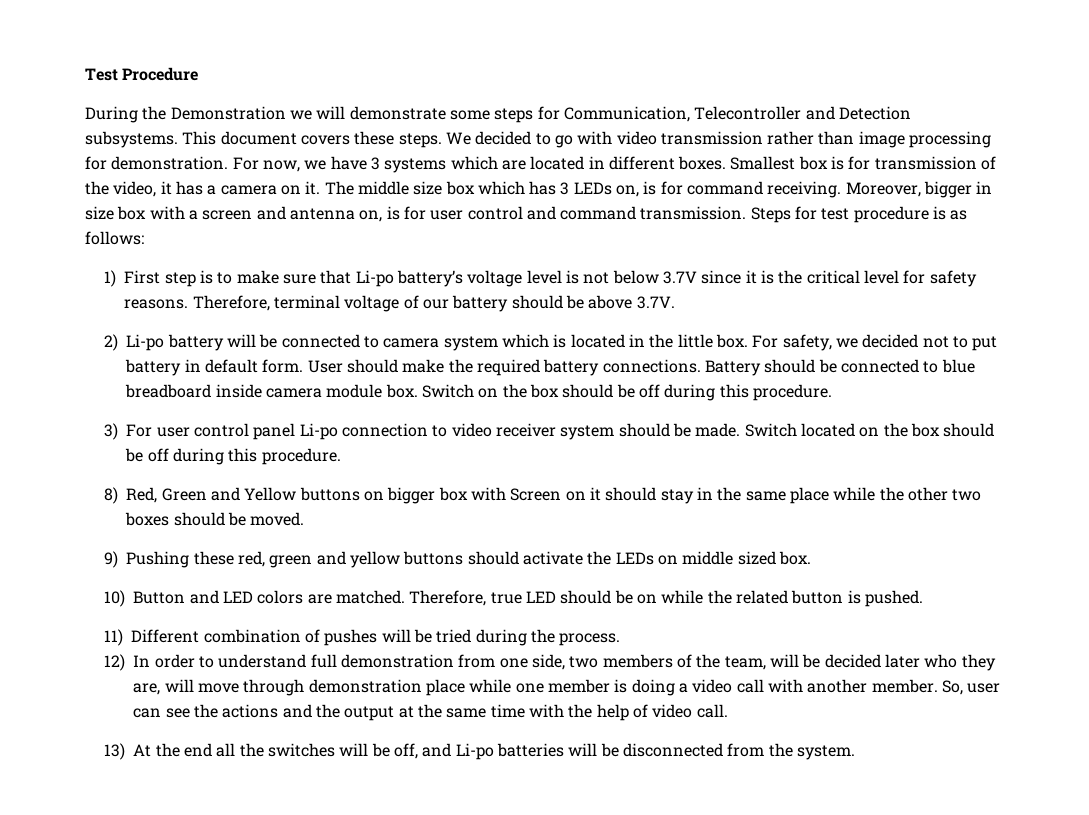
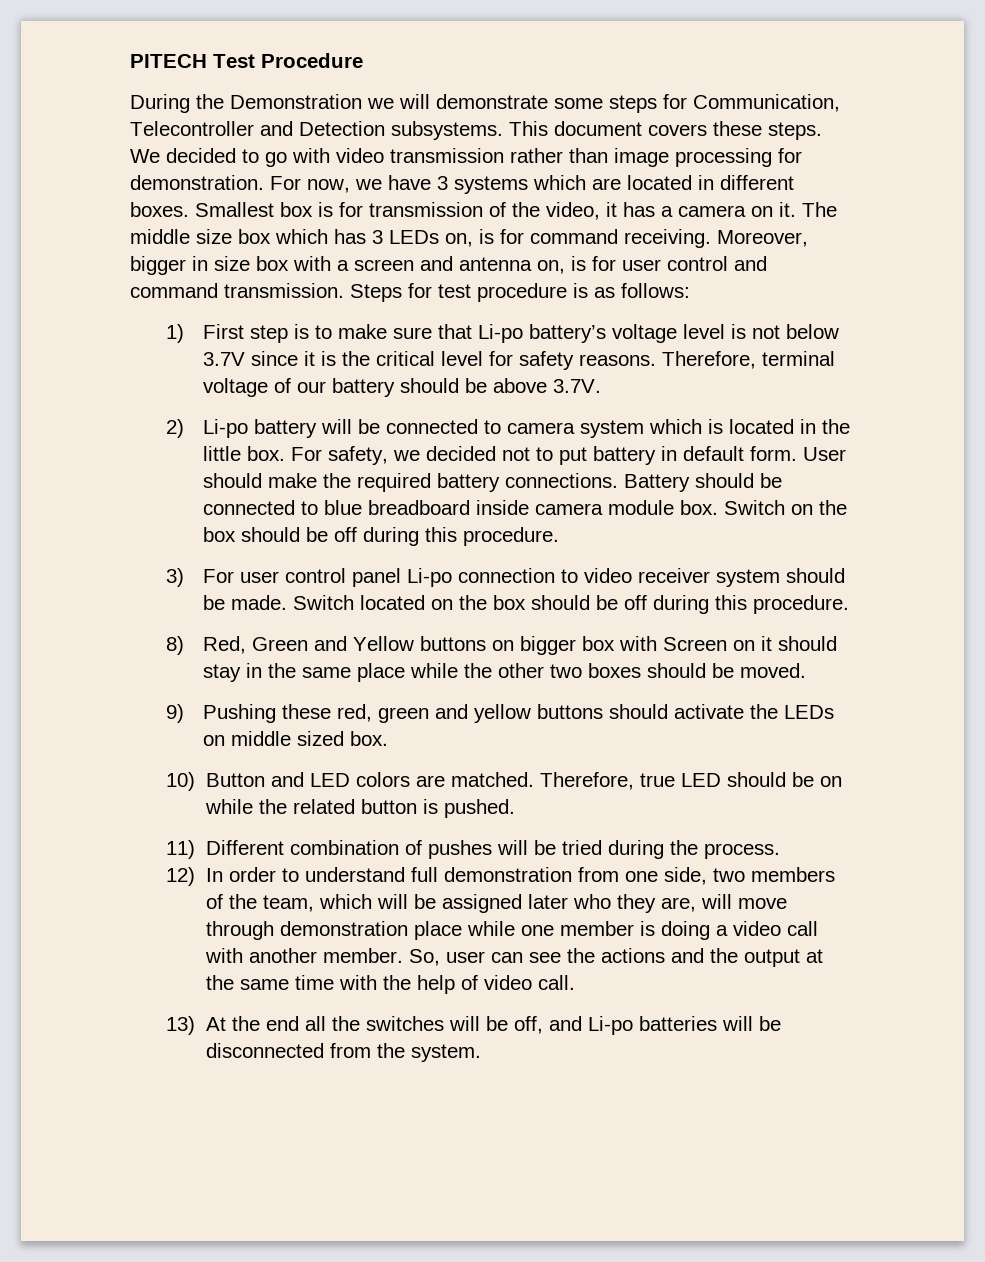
(85, 74) none -> [130,54,207,68] PITECH
[769,654,881,668] will be decided -> [318,894,522,913] which will be assigned

